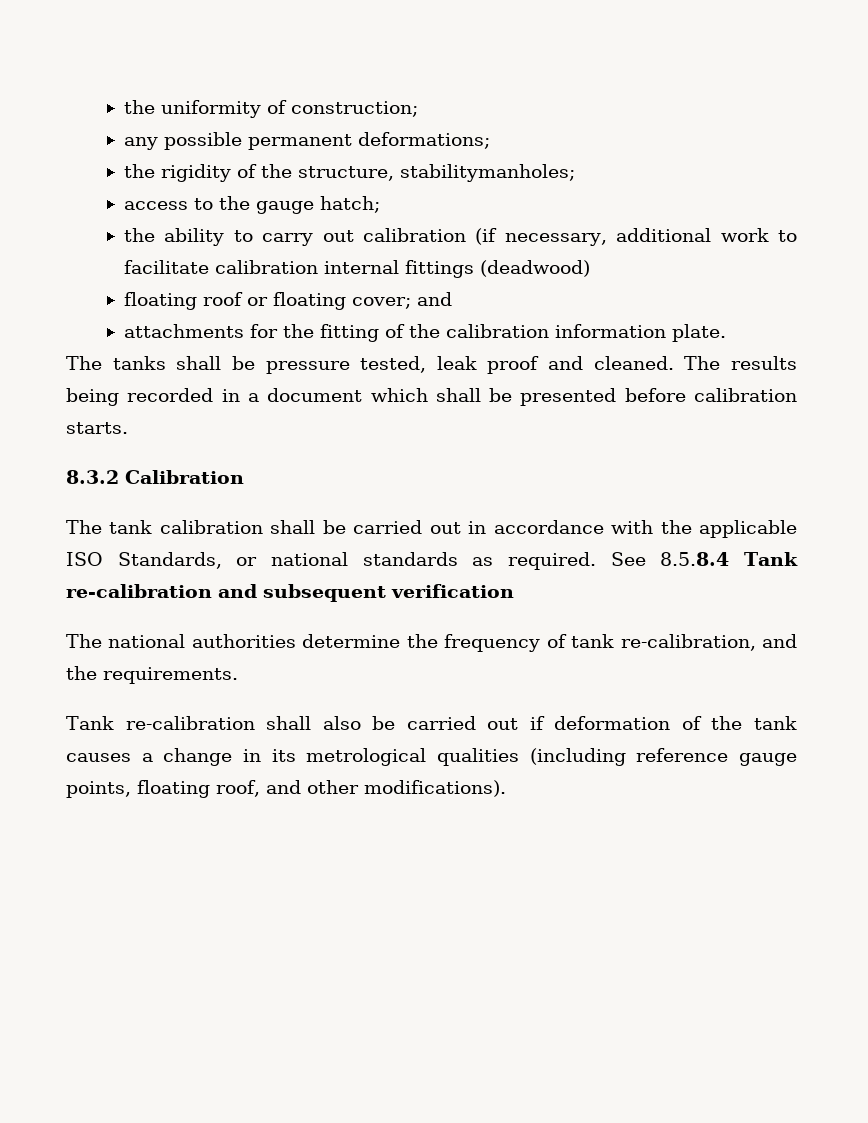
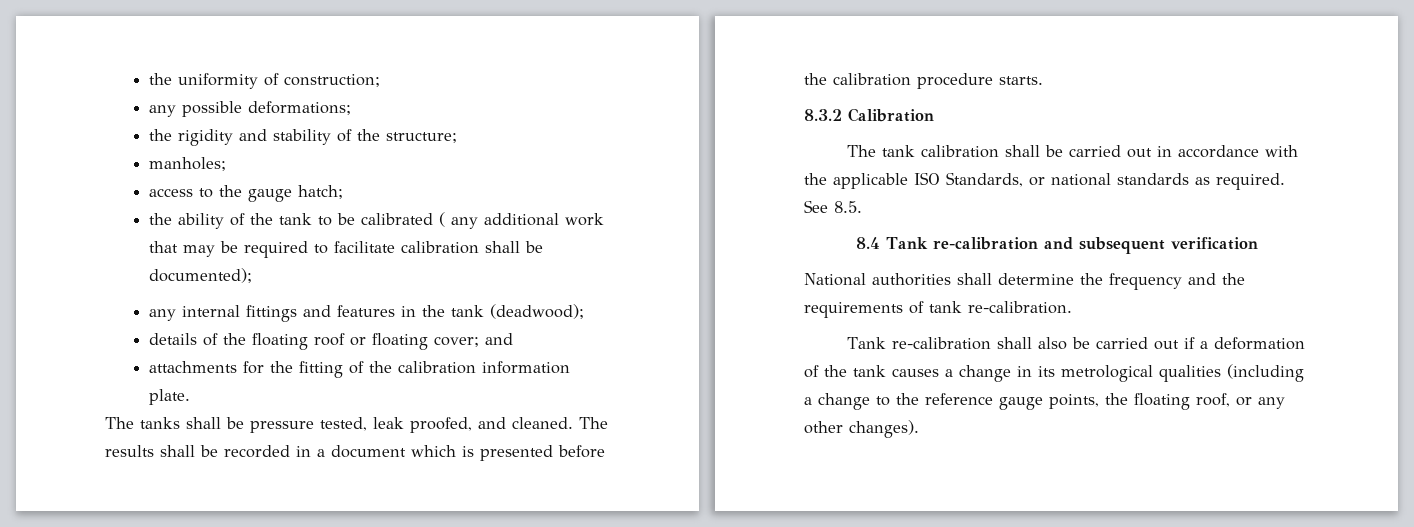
[247,134,352,150] permanent -> (243, 109) none
[236,164,575,182] of the structure, stabilitymanholes; -> [239,129,458,145] [149,157,227,171] and stability of the structure; // manholes;
[233,228,798,246] [123,260,590,278] to carry out calibration (if necessary, additional work to facilitate calibration internal fittings (deadwood) // -> [230,212,605,229] [149,241,544,258] [149,268,253,283] [149,304,585,322] [149,333,247,346] of the tank to be calibrated ( any additional work that may be required to facilitate calibration shall be documented); // any internal fittings and features in the tank (deadwood); // details of the
[487,356,540,374] proof -> [410,417,472,433] proofed,
[66,388,119,406] being -> [160,445,218,457] shall be
[435,388,797,406] shall be presented before calibration -> [462,445,605,461] [804,73,993,89] is presented before the calibration procedure
[660,552,730,566] 8.5.8.4 -> [834,201,862,213] [856,237,881,249] 8.5. // 8.4
[66,634,798,652] [66,666,238,684] The national authorities determine the frequency of tank re-calibration, and the requirements. -> [804,273,1245,290] [804,301,1072,318] National authorities shall determine the frequency and the requirements of tank re-calibration.
(545, 723) none -> [1199,341,1208,349] a
(626, 757) none -> [804,393,919,410] a change to the
(131, 789) none -> [1105,393,1128,405] the
[265,780,506,797] and other modifications). -> [1236,397,1285,409] [804,420,919,438] or any other changes).

